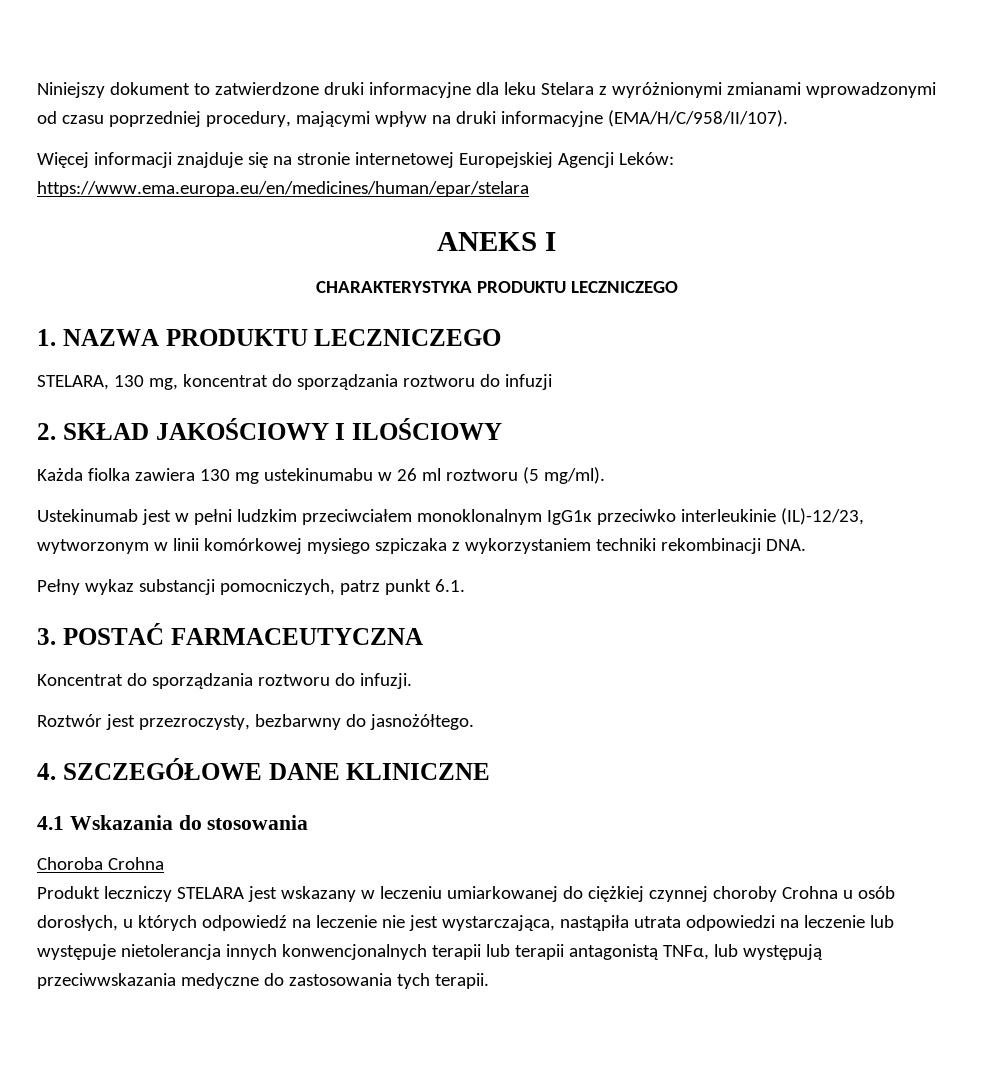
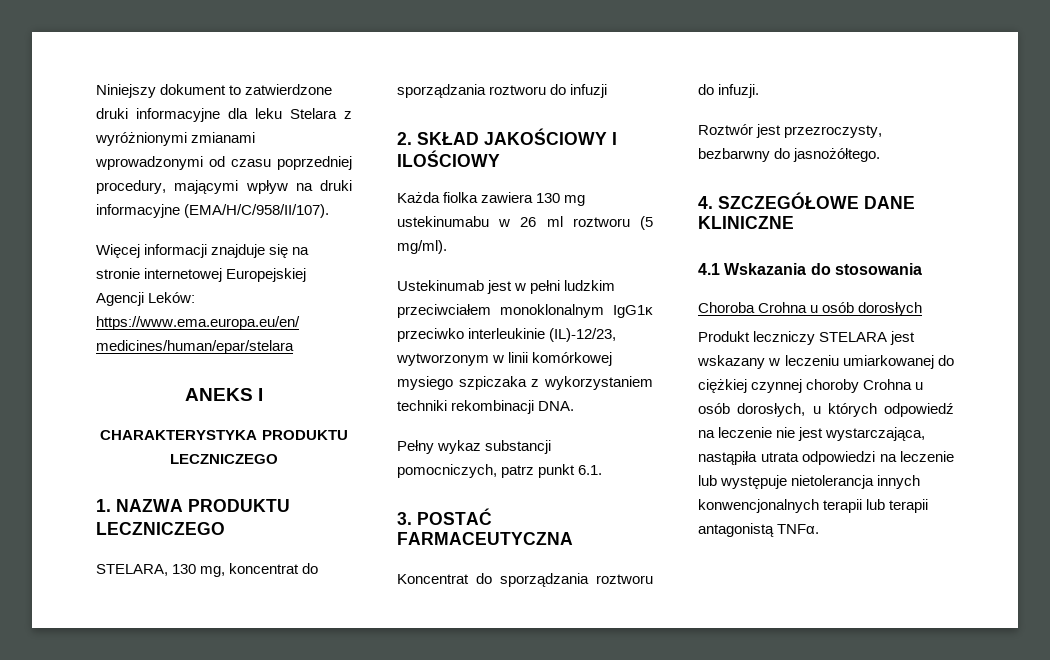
(164, 863) none -> [810,302,923,316] u osób dorosłych
[662,944,822,960] [37,973,489,989] TNFα, lub występują przeciwwskazania medyczne do zastosowania tych terapii. -> [777,524,820,534] TNFα.

